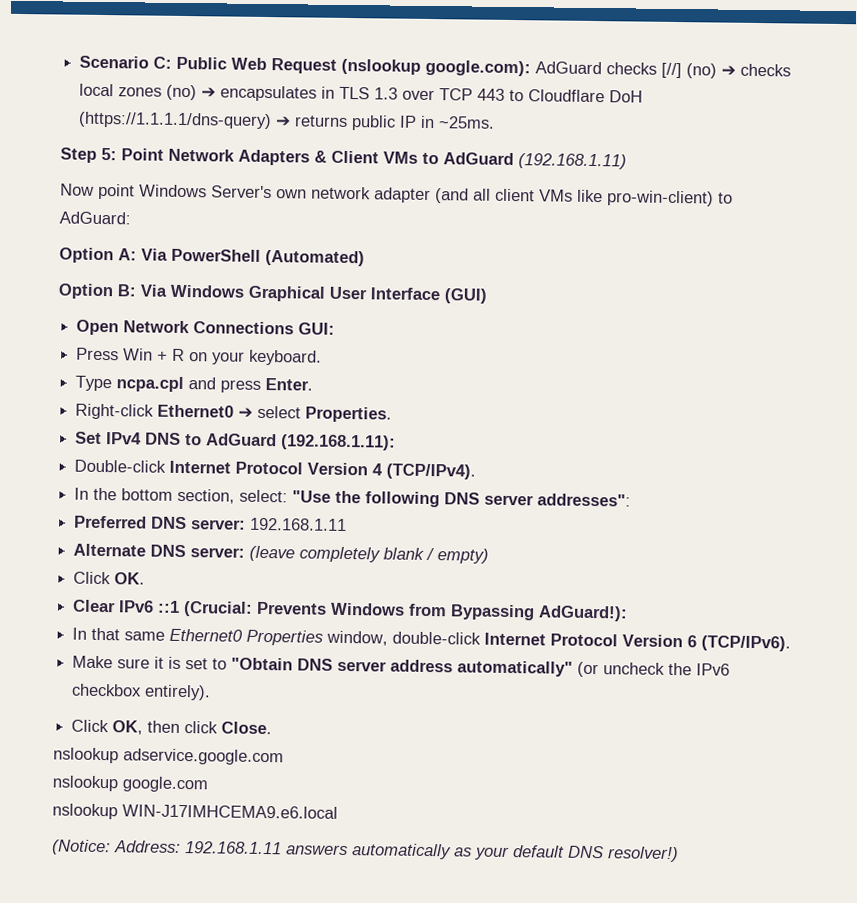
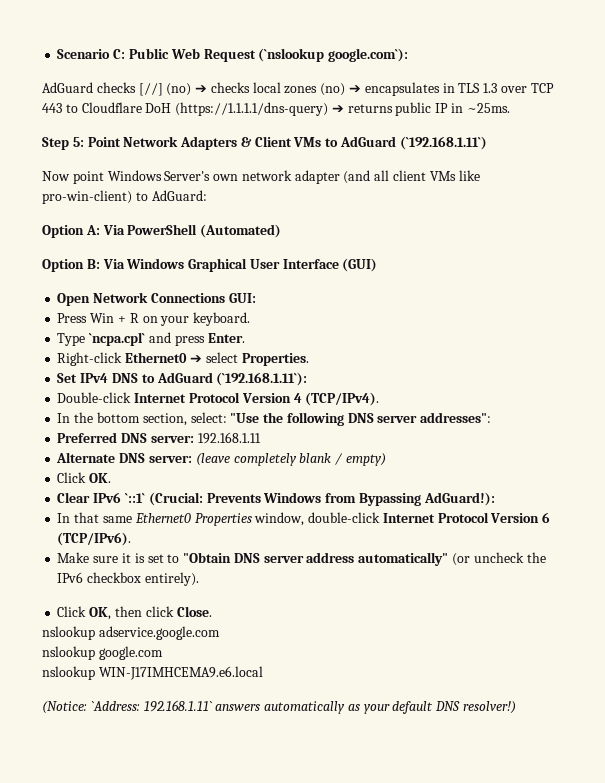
[341,58,532,77] (nslookup google.com): -> [258,48,409,62] (`nslookup google.com`): //
[518,153,627,170] (192.168.1.11) -> [399,136,487,150] (`192.168.1.11`)
[116,376,185,393] ncpa.cpl -> [89,332,146,346] `ncpa.cpl`
[281,434,397,451] (192.168.1.11): -> [216,372,308,386] (`192.168.1.11`):
[158,600,181,613] ::1 -> [124,493,145,503] `::1`
[114,840,282,855] Address: 192.168.1.11 -> [90,700,213,712] `Address: 192.168.1.11`

